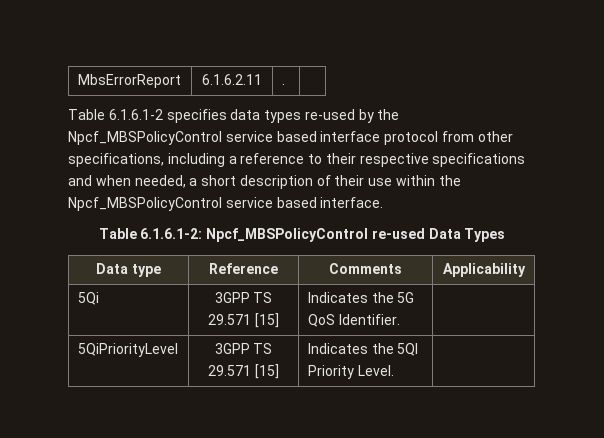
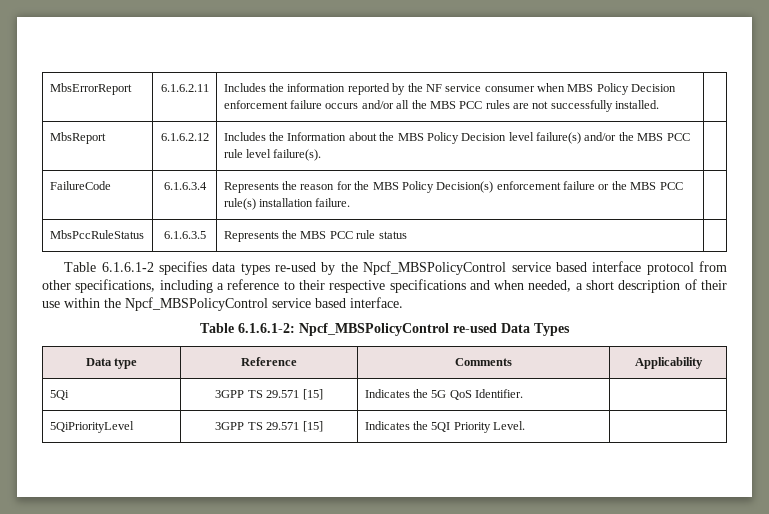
[281,83,285,85] . -> [223,83,677,95] [223,100,660,112] [49,132,106,144] [160,133,209,141] [223,132,690,144] [223,149,322,161] [49,181,111,190] [163,182,207,190] [223,181,683,193] [223,198,351,210] [49,230,144,239] [163,231,206,239] [223,230,407,242] Includes the information reported by the NF service consumer when MBS Policy Decision enforcement failure occurs and/or all the MBS PCC rules are not successfully installed. | // MbsReport | 6.1.6.2.12 | Includes the Information about the MBS Policy Decision level failure(s) and/or the MBS PCC rule level failure(s). | // FailureCode | 6.1.6.3.4 | Represents the reason for the MBS Policy Decision(s) enforcement failure or the MBS PCC rule(s) installation failure. | // MbsPccRuleStatus | 6.1.6.3.5 | Represents the MBS PCC rule status

